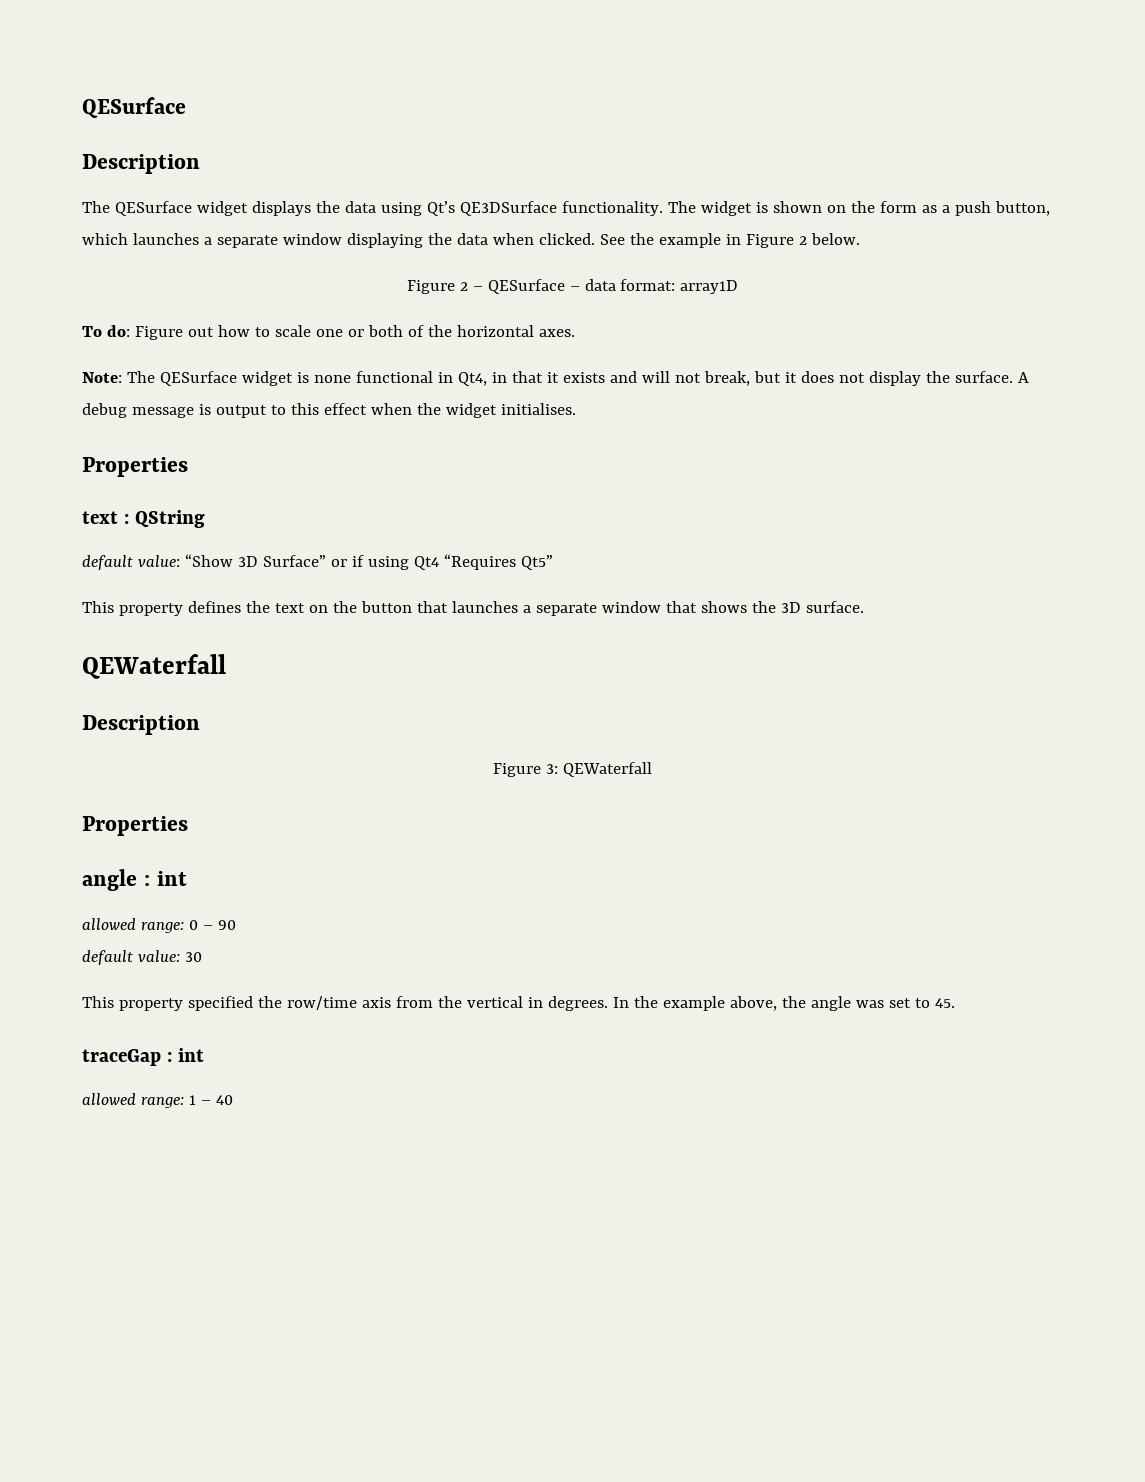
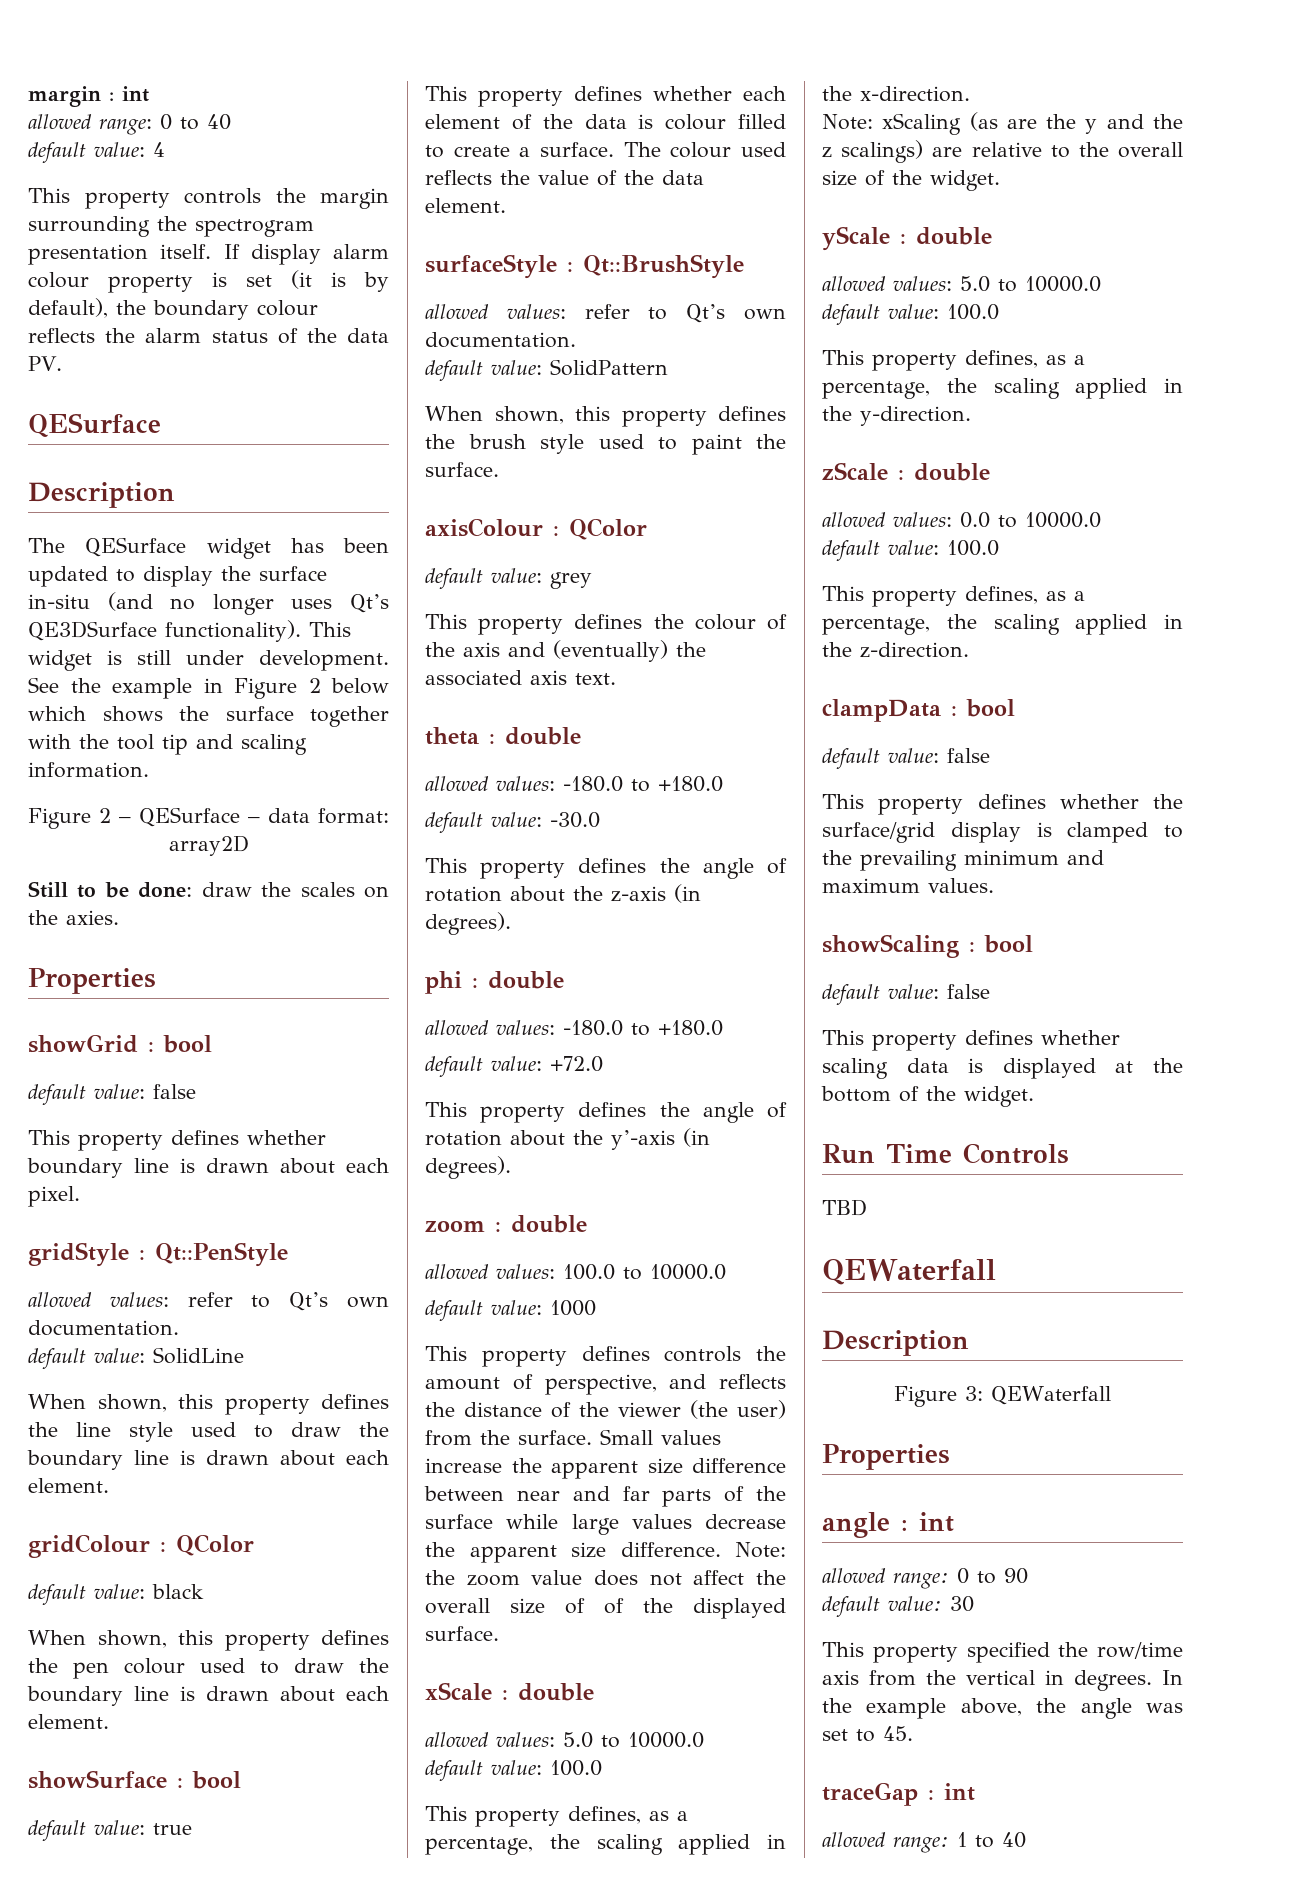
(82, 107) none -> [28,86,149,107] [28,114,231,135] [28,142,165,163] [28,188,389,209] [28,216,314,237] [28,244,389,265] [28,270,389,293] [28,298,318,320] [28,328,389,344] [28,356,62,371] margin : int // allowed range: 0 to 40 // default value: 4 // This property controls the margin surrounding the spectrogram presentation itself. If display alarm colour property is set (it is by default), the boundary colour reflects the alarm status of the data PV. //
[251,201,1050,216] [82,233,595,248] displays the data using Qt’s QE3DSurface functionality. The widget is shown on the form as a push button, which launches a separate window displaying the data when clicked. -> [290,538,389,553] [28,566,327,587] [28,592,389,615] [28,620,351,642] [28,650,389,671] has been updated to display the surface in-situ (and no longer uses Qt’s QE3DSurface functionality). This widget is still under development.
[810,233,860,245] below. -> [331,678,389,694] [28,706,389,727] [28,734,307,755] [28,762,149,778] below which shows the surface together with the tool tip and scaling information.
[680,280,739,294] [82,325,575,340] [82,371,1029,386] [82,403,576,418] [82,457,188,477] [82,510,205,528] [82,554,553,570] [82,601,864,616] array1D // To do: Figure out how to scale one or both of the horizontal axes. // Note: The QESurface widget is none functional in Qt4, in that it exists and will not break, but it does not display the surface. A debug message is output to this effect when the widget initialises. // Properties // text : QString // default value: “Show 3D Surface” or if using Qt4 “Requires Qt5” // This property defines the text on the button that launches a separate window that shows the 3D surface. -> [168,835,249,856] [28,881,389,898] [28,910,119,925] [28,968,156,994] [28,1034,212,1053] [28,1084,196,1105] [28,1130,326,1151] [27,1158,389,1178] [28,1186,80,1207] [28,1242,288,1267] [28,1292,390,1311] [28,1320,179,1336] [28,1347,244,1369] [28,1394,389,1415] [28,1422,389,1442] [27,1450,389,1470] [28,1478,109,1493] [28,1534,254,1558] [28,1584,204,1605] [28,1630,389,1651] [28,1658,389,1679] [27,1686,389,1706] [28,1714,109,1729] [28,1770,241,1789] [28,1820,192,1841] [425,86,786,107] [425,114,786,130] [425,142,786,158] [425,170,704,186] [425,198,506,213] [425,254,744,279] [425,304,786,323] [425,332,576,348] [425,359,668,381] [425,406,786,427] [425,434,786,455] [425,462,499,477] [425,518,647,540] [425,568,592,589] [425,614,787,635] [425,640,706,662] [425,670,616,686] [425,727,581,745] [425,776,723,792] [425,812,600,833] [425,858,787,879] [425,884,701,903] [425,912,511,935] [425,971,564,994] [425,1020,723,1036] [425,1056,603,1077] [425,1102,787,1123] [425,1128,710,1150] [425,1156,511,1179] [425,1215,587,1233] [425,1264,726,1280] [425,1300,596,1321] [425,1346,786,1367] [425,1374,786,1395] [425,1400,786,1419] [425,1429,721,1446] [425,1458,786,1479] [424,1486,786,1507] [425,1514,786,1535] [425,1542,786,1563] [425,1570,786,1586] [425,1598,786,1619] [425,1626,499,1641] [425,1682,594,1701] [425,1732,704,1748] [425,1760,602,1781] [425,1806,688,1827] [425,1834,786,1855] [822,86,970,102] [822,112,1183,135] [822,140,1183,163] [822,170,1000,191] [822,226,992,251] [822,276,1101,292] [822,304,999,325] [822,350,1085,371] [822,378,1183,399] [822,406,971,426] [822,462,990,481] [822,512,1101,528] [822,540,999,561] [822,586,1085,607] [822,614,1183,635] [822,642,969,658] [822,699,1015,722] [822,748,990,769] [822,794,1183,815] [822,822,1183,843] [822,850,1104,871] [822,878,994,893] [822,934,1033,958] [822,984,990,1005] [822,1030,1120,1051] [822,1058,1183,1079] [821,1086,1034,1107] [822,1143,1069,1164] [822,1199,867,1216] array2D // Still to be done: draw the scales on the axies. // Properties // showGrid : bool // default value: false // This property defines whether boundary line is drawn about each pixel. // gridStyle : Qt::PenStyle // allowed values: refer to Qt’s own documentation. // default value: SolidLine // When shown, this property defines the line style used to draw the boundary line is drawn about each element. // gridColour : QColor // default value: black // When shown, this property defines the pen colour used to draw the boundary line is drawn about each element. // showSurface : bool // default value: true // This property defines whether each element of the data is colour filled to create a surface. The colour used reflects the value of the data element. // surfaceStyle : Qt::BrushStyle // allowed values: refer to Qt’s own documentation. // default value: SolidPattern // When shown, this property defines the brush style used to paint the surface. // axisColour : QColor // default value: grey // This property defines the colour of the axis and (eventually) the associated axis text. // theta : double // allowed values: -180.0 to +180.0 // default value: -30.0 // This property defines the angle of rotation about the z-axis (in degrees). // phi : double // allowed values: -180.0 to +180.0 // default value: +72.0 // This property defines the angle of rotation about the y’-axis (in degrees). // zoom : double // allowed values: 100.0 to 10000.0 // default value: 1000 // This property defines controls the amount of perspective, and reflects the distance of the viewer (the user) from the surface. Small values increase the apparent size difference between near and far parts of the surface while large values decrease the apparent size difference. Note: the zoom value does not affect the overall size of of the displayed surface. // xScale : double // allowed values: 5.0 to 10000.0 // default value: 100.0 // This property defines, as a percentage, the scaling applied in the x-direction. // Note: xScaling (as are the y and the z scalings) are relative to the overall size of the widget. // yScale : double // allowed values: 5.0 to 10000.0 // default value: 100.0 // This property defines, as a percentage, the scaling applied in the y-direction. // zScale : double // allowed values: 0.0 to 10000.0 // default value: 100.0 // This property defines, as a percentage, the scaling applied in the z-direction. // clampData : bool // default value: false // This property defines whether the surface/grid display is clamped to the prevailing minimum and maximum values. // showScaling : bool // default value: false // This property defines whether scaling data is displayed at the bottom of the widget. // Run Time Controls // TBD
[202,925,213,930] – -> [977,1571,996,1584] to
[200,1100,211,1105] – -> [975,1835,994,1848] to

